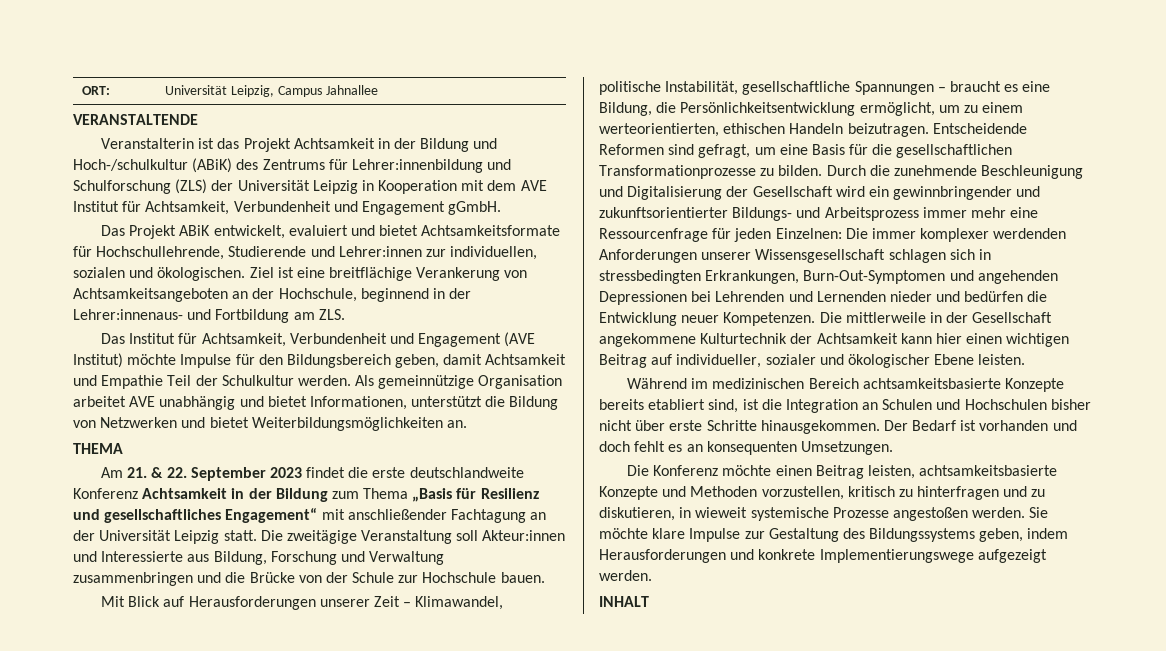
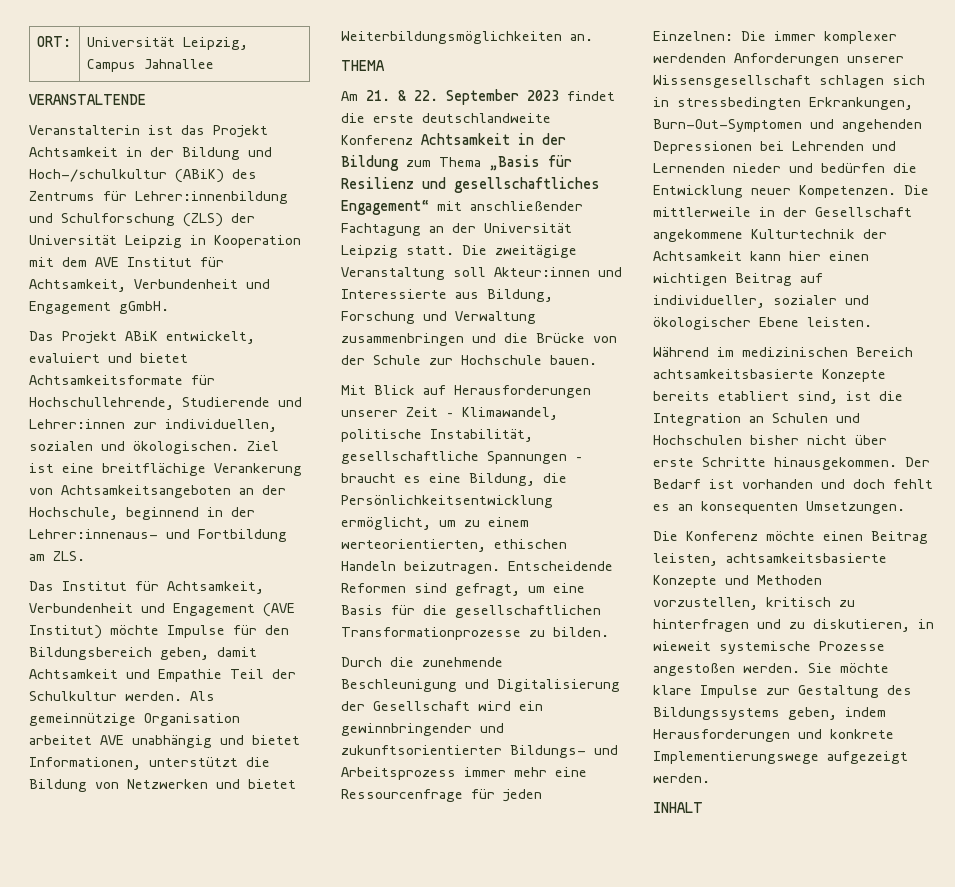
(823, 170) none -> (609, 632) //

